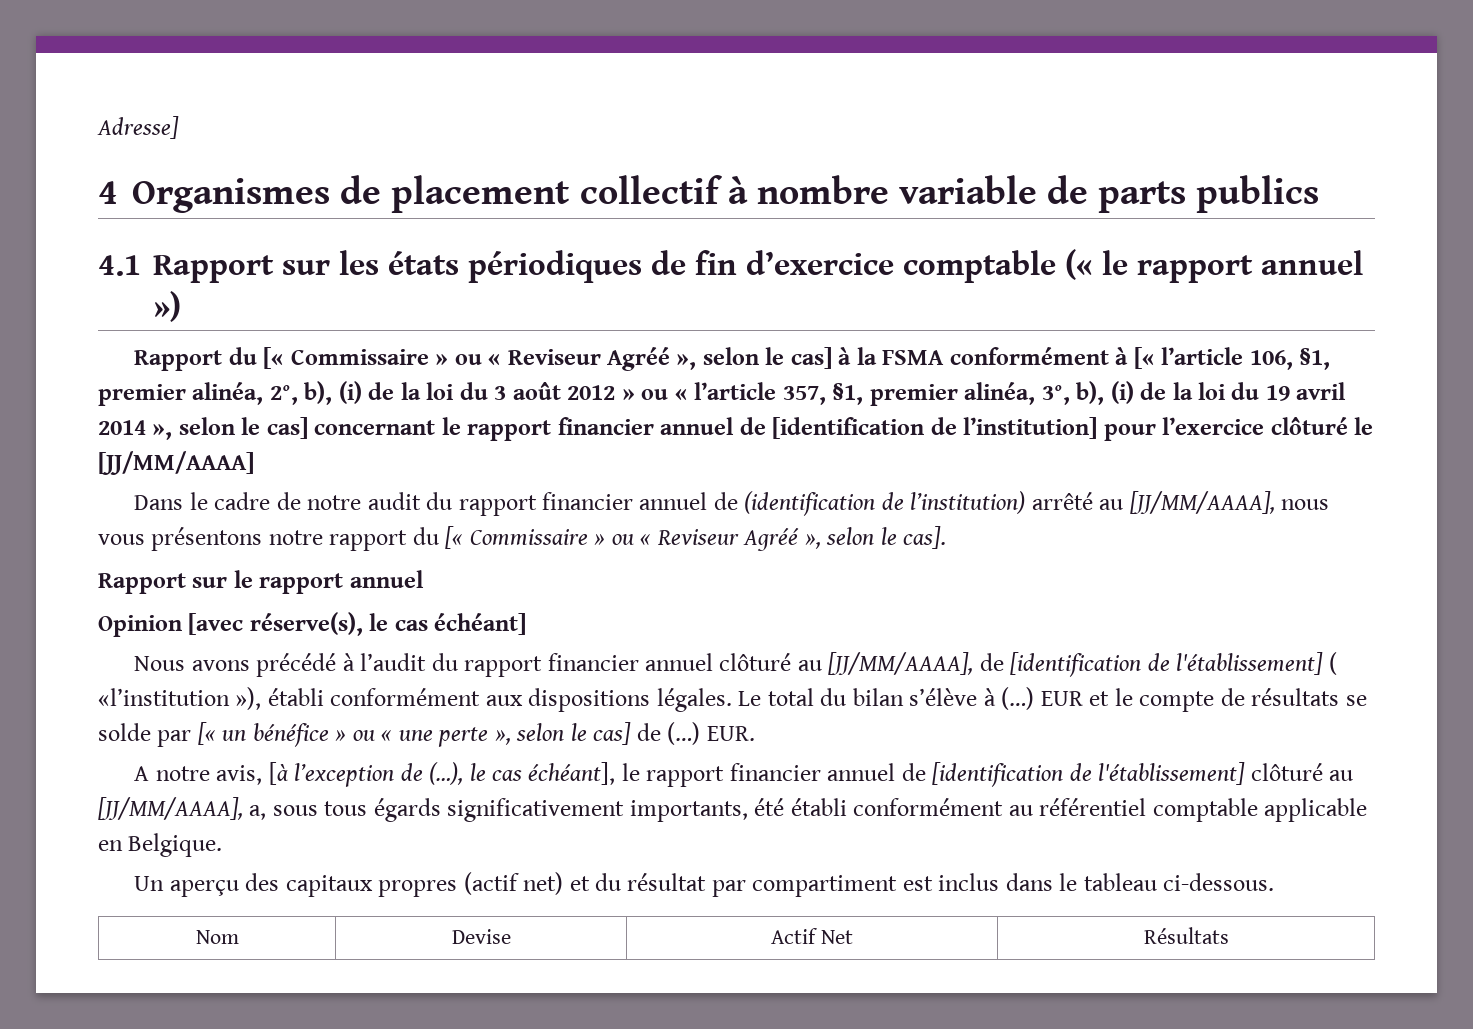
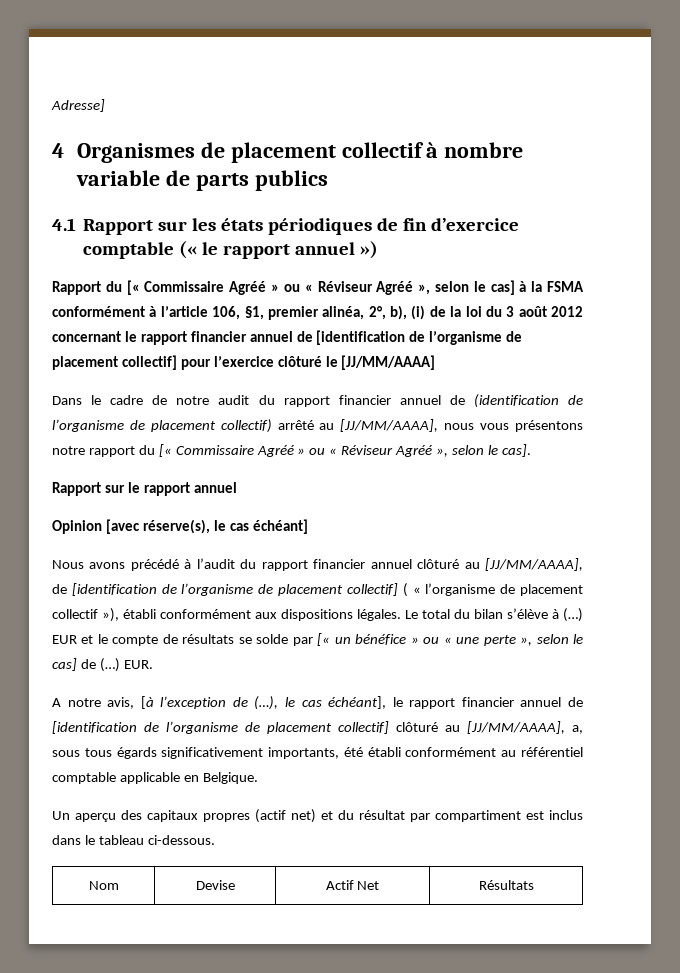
[435,349,601,365] » ou « Reviseur -> [229,281,373,295] Agréé » ou « Réviseur
[1133,347,1155,369] [« -> (157, 311) none
[621,381,1347,406] [98,417,308,440] » ou « l’article 357, §1, premier alinéa, 3°, b), (i) de la loi du 19 avril 2014 », selon le cas] -> (583, 311) none
[963,417,1098,439] l’institution] -> [429,331,523,345] [52,355,177,370] l’organisme de placement collectif]
[910,491,1026,514] l’institution) -> [52,419,272,433] l’organisme de placement collectif)
[594,529,739,545] » ou « Reviseur -> [256,445,394,457] Agréé » ou « Réviseur
[1176,652,1337,675] [98,688,230,706] l'établissement] ( «l’institution -> [181,583,583,597] [52,609,98,619] l’organisme de placement collectif] ( « l’organisme de placement collectif
[1098,762,1246,785] l'établissement] -> [166,721,389,734] l’organisme de placement collectif]

